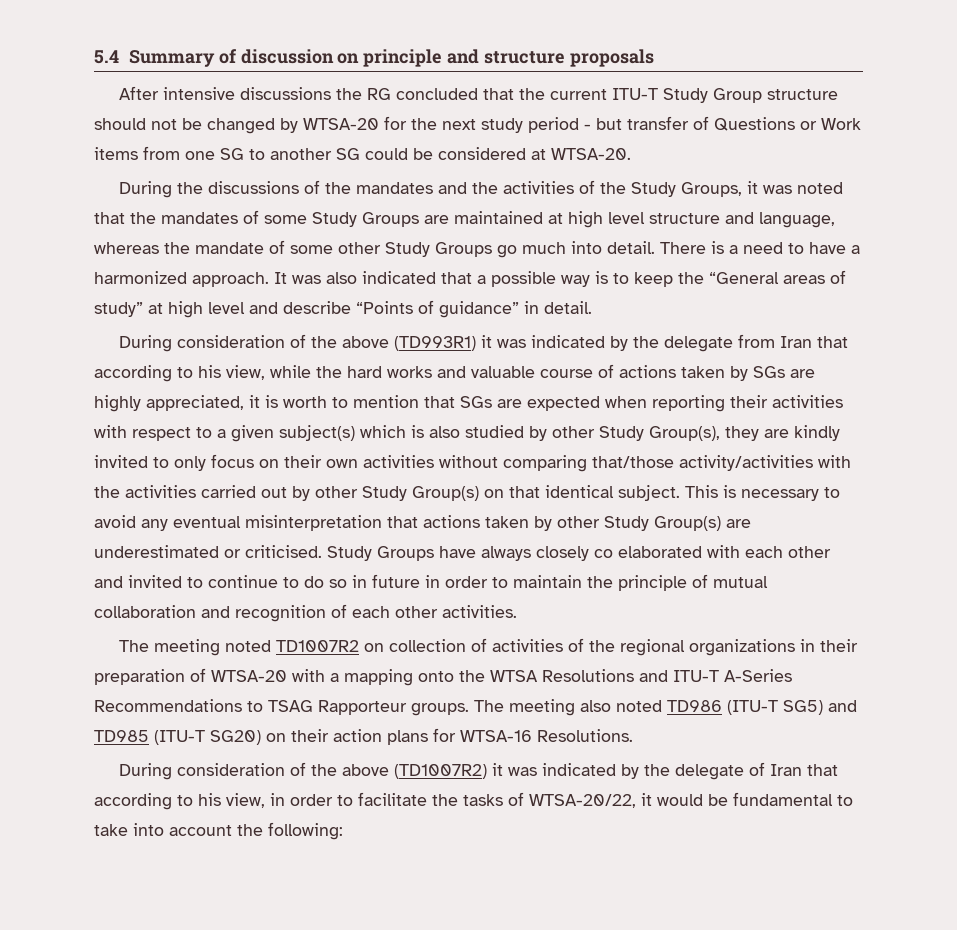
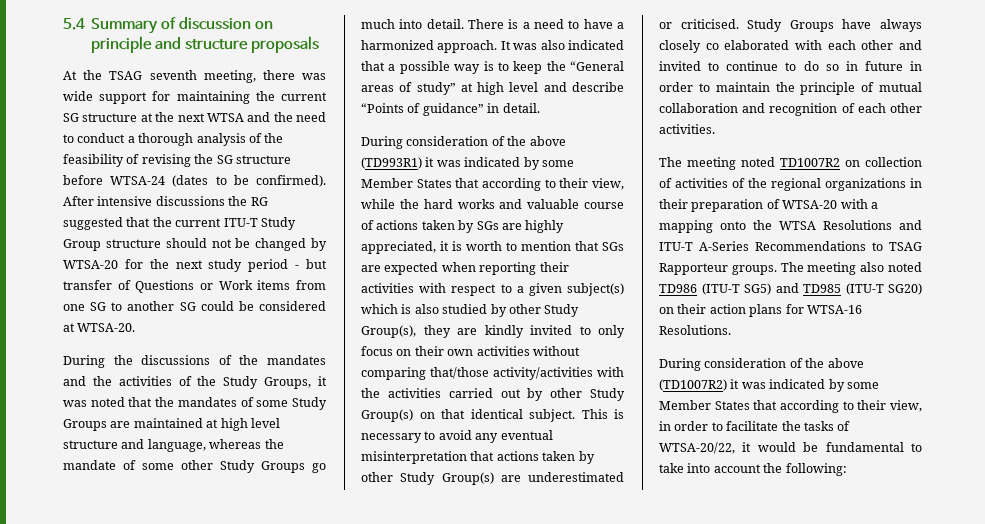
(654, 58) none -> [63,70,326,83] [63,91,327,104] [63,112,326,122] [63,133,284,146] [63,154,291,167] [63,175,326,187] At the TSAG seventh meeting, there was wide support for maintaining the current SG structure at the next WTSA and the need to conduct a thorough analysis of the feasibility of revising the SG structure before WTSA-24 (dates to be confirmed).
[396,88,479,100] concluded -> [63,217,123,230] suggested
[633,334,849,352] [94,365,221,382] the delegate from Iran that according to his -> [541,160,574,167] [361,178,589,191] some Member States that according to their
[644,762,839,780] [94,793,221,810] the delegate of Iran that according to his -> [846,382,879,389] [659,400,887,413] some Member States that according to their

